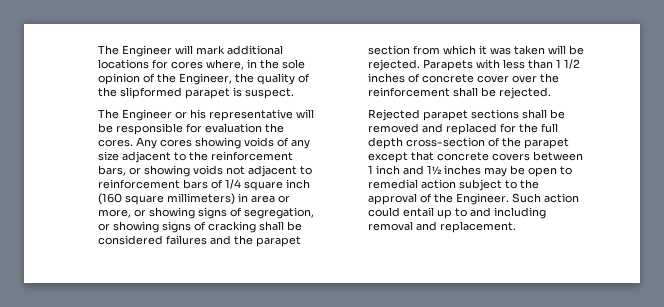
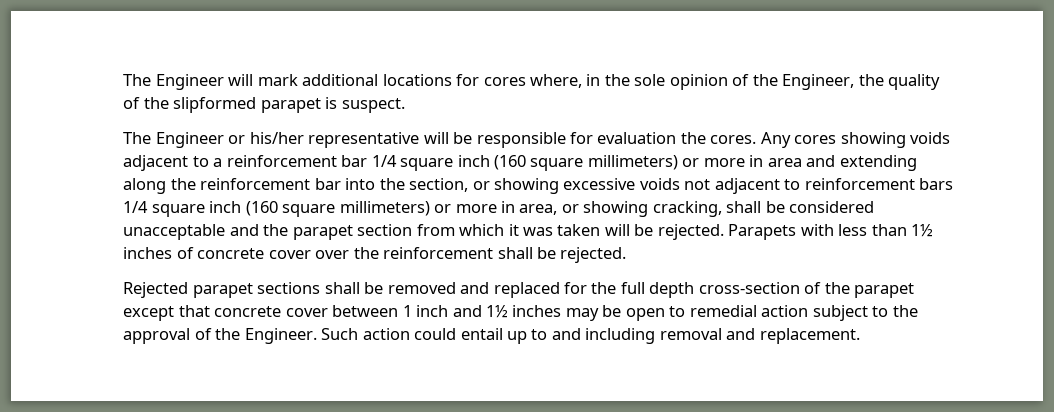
[189,109,206,119] his -> [249,132,304,144] his/her
[276,137,310,149] [97,151,293,163] [97,165,190,177] of any size adjacent to the reinforcement bars, or showing -> [123,155,917,171] [123,178,636,194] adjacent to a reinforcement bar 1/4 square inch (160 square millimeters) or more in area and extending along the reinforcement bar into the section, or showing excessive
[210,179,310,191] [97,193,290,205] [97,207,314,219] [97,221,256,233] of 1/4 square inch (160 square millimeters) in area or more, or showing signs of segregation, or showing signs of cracking -> [123,201,722,217] 1/4 square inch (160 square millimeters) or more in area, or showing cracking,
[165,235,207,245] failures -> [123,224,226,240] unacceptable
[555,59,580,69] 1 1/2 -> [911,224,934,237] 1½
[491,153,530,161] covers -> [285,308,328,317] cover

